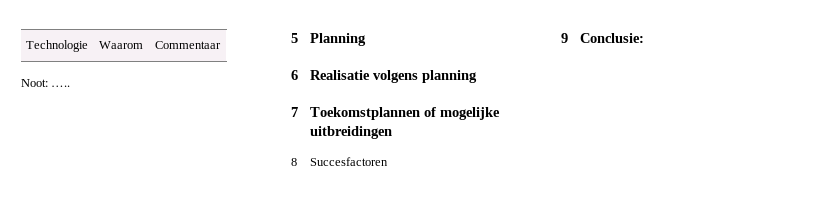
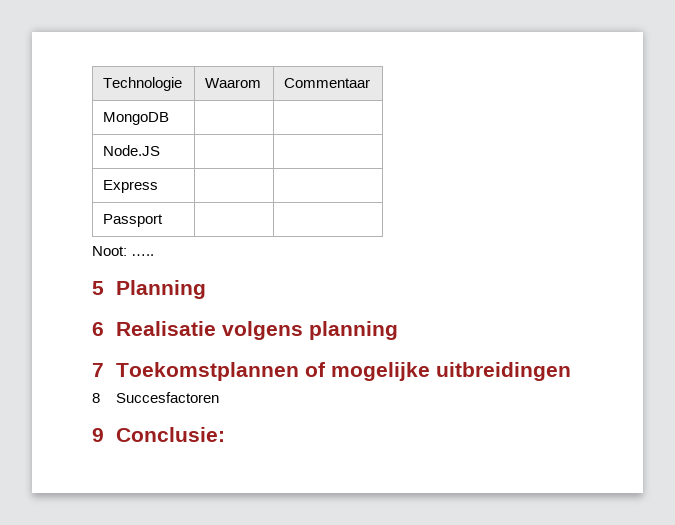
(222, 45) none -> [103,112,170,125] [103,145,161,156] [103,180,159,193] [103,214,164,227] // MongoDB | | // Node.JS | | // Express | | // Passport | |

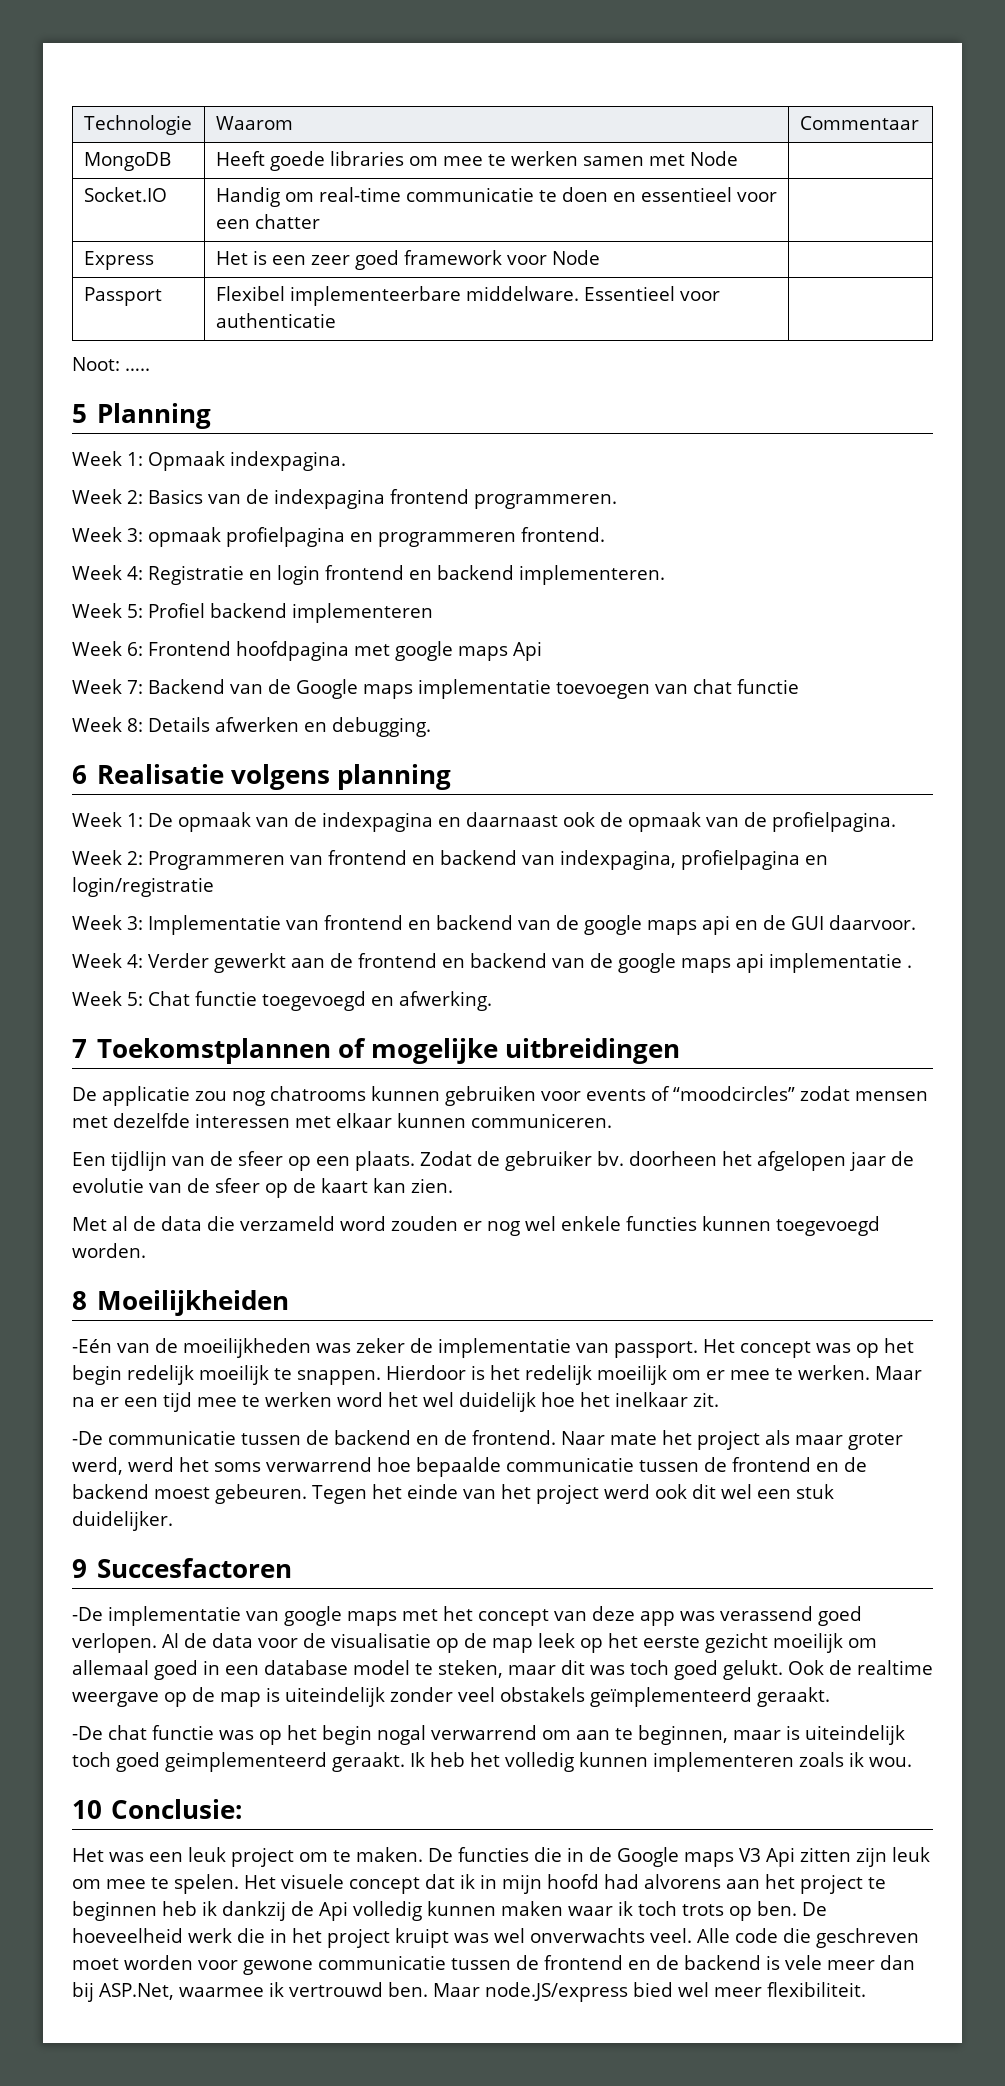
[103,145,161,156] [103,180,159,193] [103,214,164,227] [92,246,155,256] [92,280,206,299] [92,321,398,340] | // Node.JS | | // Express | | // Passport | | // Noot: ….. // 5 Planning // 6 Realisatie volgens planning -> [215,151,738,171] [83,187,167,202] [215,187,777,207] [215,214,320,229] [83,251,154,270] [215,250,600,270] [83,287,162,306] [215,286,720,306] [215,313,336,328] [72,357,150,371] [72,403,212,429] [72,451,346,471] [72,489,617,509] [72,527,605,547] [72,565,665,585] [72,603,433,623] [72,641,542,661] [72,679,799,699] [72,717,431,737] [72,764,452,790] [72,812,896,832] [72,850,828,870] [72,877,214,897] [72,915,916,935] [72,953,912,973] [72,991,492,1011] Heeft goede libraries om mee te werken samen met Node | // Socket.IO | Handig om real-time communicatie te doen en essentieel voor een chatter | // Express | Het is een zeer goed framework voor Node | // Passport | Flexibel implementeerbare middelware. Essentieel voor authenticatie | // Noot: ….. // 5 Planning // Week 1: Opmaak indexpagina. // Week 2: Basics van de indexpagina frontend programmeren. // Week 3: opmaak profielpagina en programmeren frontend. // Week 4: Registratie en login frontend en backend implementeren. // Week 5: Profiel backend implementeren // Week 6: Frontend hoofdpagina met google maps Api // Week 7: Backend van de Google maps implementatie toevoegen van chat functie // Week 8: Details afwerken en debugging. // 6 Realisatie volgens planning // Week 1: De opmaak van de indexpagina en daarnaast ook de opmaak van de profielpagina. // Week 2: Programmeren van frontend en backend van indexpagina, profielpagina en login/registratie // Week 3: Implementatie van frontend en backend van de google maps api en de GUI daarvoor. // Week 4: Verder gewerkt aan de frontend en backend van de google maps api implementatie . // Week 5: Chat functie toegevoegd en afwerking.
[92,392,219,403] [92,427,225,442] 8 Succesfactoren // 9 Conclusie: -> [72,1086,928,1106] [72,1113,612,1128] [72,1151,914,1171] [72,1178,453,1198] [72,1216,880,1236] [72,1243,146,1258] [72,1290,290,1316] [72,1338,914,1358] [72,1365,922,1385] [72,1392,719,1412] [72,1430,903,1450] [72,1457,867,1477] [72,1484,834,1504] [72,1511,173,1531] [72,1558,293,1578] [72,1606,862,1626] [72,1633,877,1653] [72,1660,933,1680] [72,1687,830,1707] [72,1725,905,1745] [72,1752,912,1772] [72,1799,243,1819] [72,1847,930,1867] [72,1874,886,1894] [72,1901,827,1921] [72,1928,919,1948] [72,1955,915,1975] [72,1982,866,2002] De applicatie zou nog chatrooms kunnen gebruiken voor events of “moodcircles” zodat mensen met dezelfde interessen met elkaar kunnen communiceren. // Een tijdlijn van de sfeer op een plaats. Zodat de gebruiker bv. doorheen het afgelopen jaar de evolutie van de sfeer op de kaart kan zien. // Met al de data die verzameld word zouden er nog wel enkele functies kunnen toegevoegd worden. // 8 Moeilijkheiden // -Eén van de moeilijkheden was zeker de implementatie van passport. Het concept was op het begin redelijk moeilijk te snappen. Hierdoor is het redelijk moeilijk om er mee te werken. Maar na er een tijd mee te werken word het wel duidelijk hoe het inelkaar zit. // -De communicatie tussen de backend en de frontend. Naar mate het project als maar groter werd, werd het soms verwarrend hoe bepaalde communicatie tussen de frontend en de backend moest gebeuren. Tegen het einde van het project werd ook dit wel een stuk duidelijker. // 9 Succesfactoren // -De implementatie van google maps met het concept van deze app was verassend goed verlopen. Al de data voor de visualisatie op de map leek op het eerste gezicht moeilijk om allemaal goed in een database model te steken, maar dit was toch goed gelukt. Ook de realtime weergave op de map is uiteindelijk zonder veel obstakels geïmplementeerd geraakt. // -De chat functie was op het begin nogal verwarrend om aan te beginnen, maar is uiteindelijk toch goed geimplementeerd geraakt. Ik heb het volledig kunnen implementeren zoals ik wou. // 10 Conclusie: // Het was een leuk project om te maken. De functies die in de Google maps V3 Api zitten zijn leuk om mee te spelen. Het visuele concept dat ik in mijn hoofd had alvorens aan het project te beginnen heb ik dankzij de Api volledig kunnen maken waar ik toch trots op ben. De hoeveelheid werk die in het project kruipt was wel onverwachts veel. Alle code die geschreven moet worden voor gewone communicatie tussen de frontend en de backend is vele meer dan bij ASP.Net, waarmee ik vertrouwd ben. Maar node.JS/express bied wel meer flexibiliteit.

